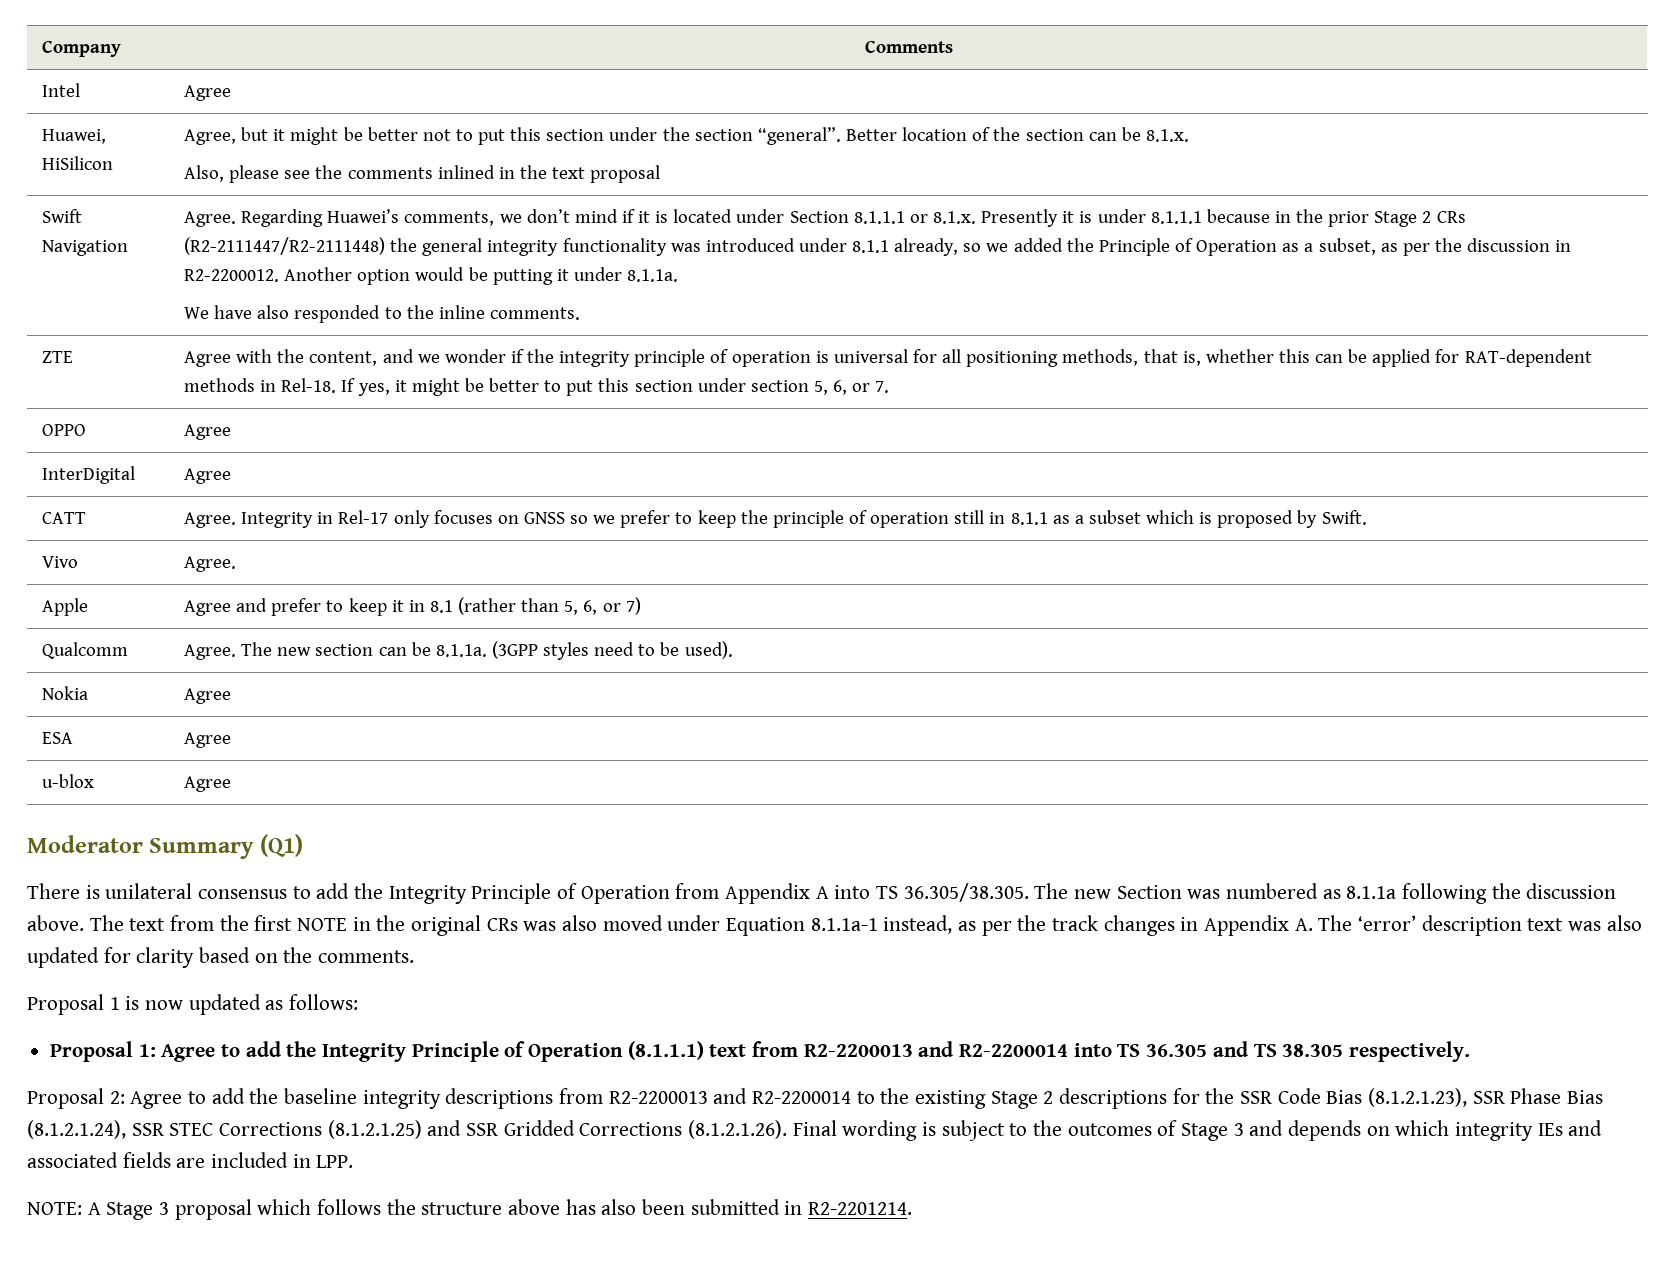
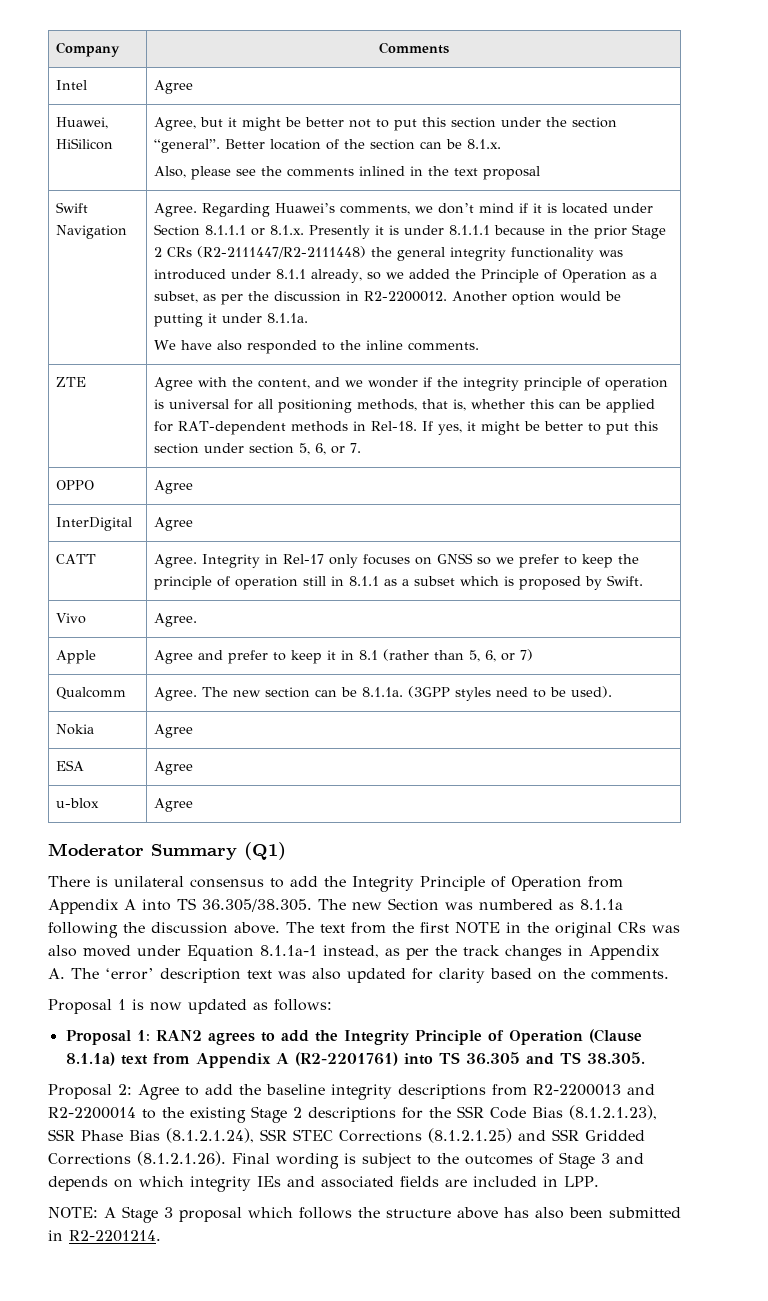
[161,1041,1069,1062] Agree to add the Integrity Principle of Operation (8.1.1.1) text from R2-2200013 and R2-2200014 -> [155,1029,642,1045] [65,1052,398,1068] RAN2 agrees to add the Integrity Principle of Operation (Clause 8.1.1a) text from Appendix A (R2-2201761)
[1282,1041,1470,1062] 38.305 respectively. -> [586,1052,645,1064] 38.305.

